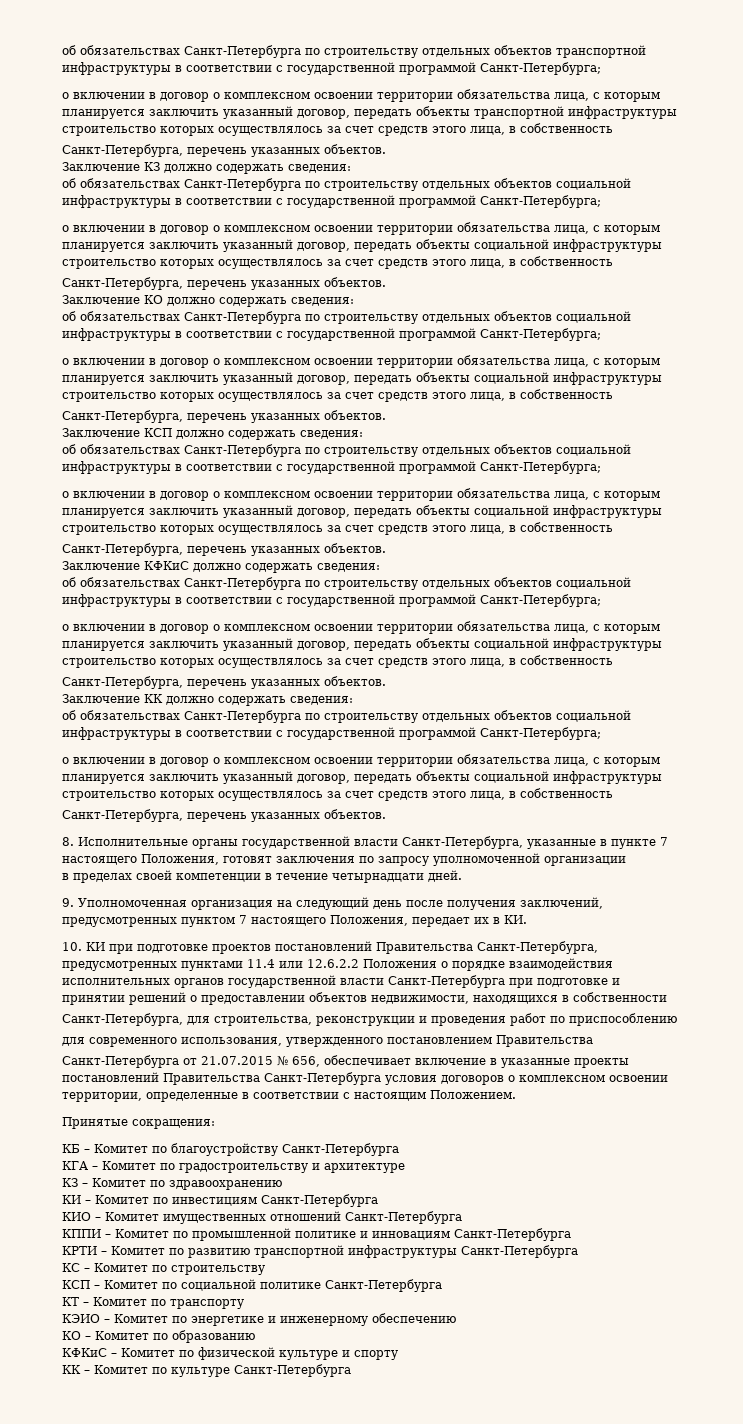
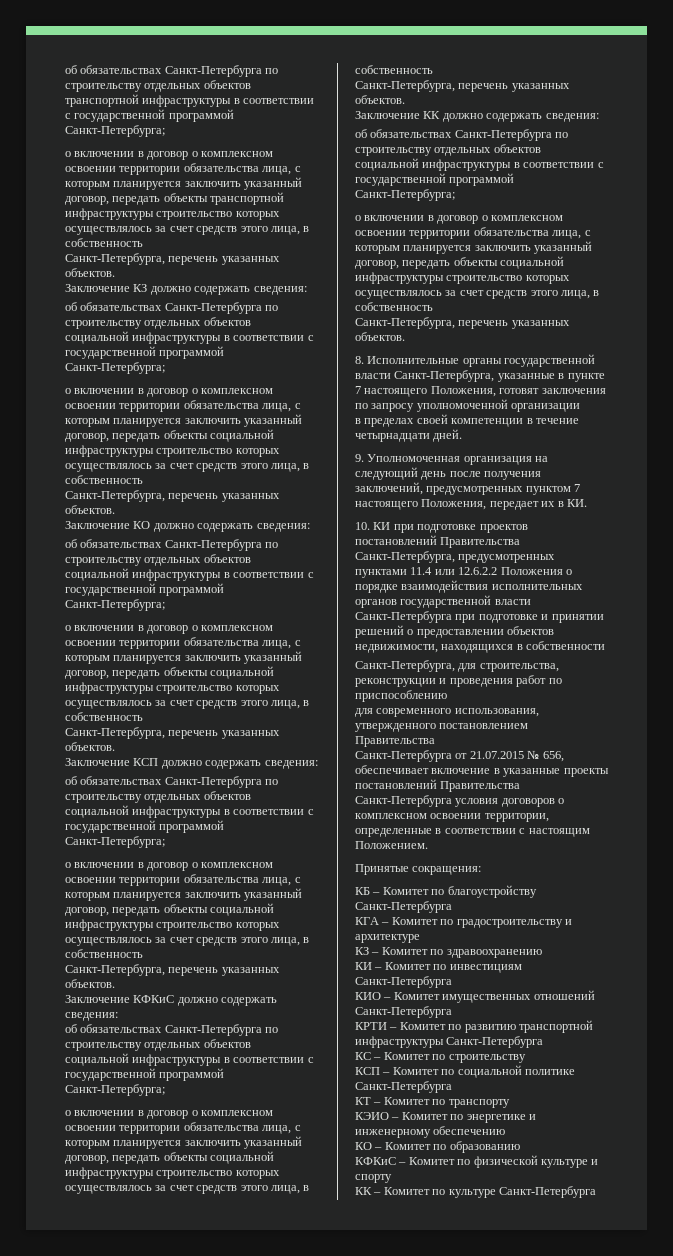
[62,1228,571,1241] // КППИ – Комитет по промышленной политике и инновациям Санкт-Петербурга -> (452, 1012) none

